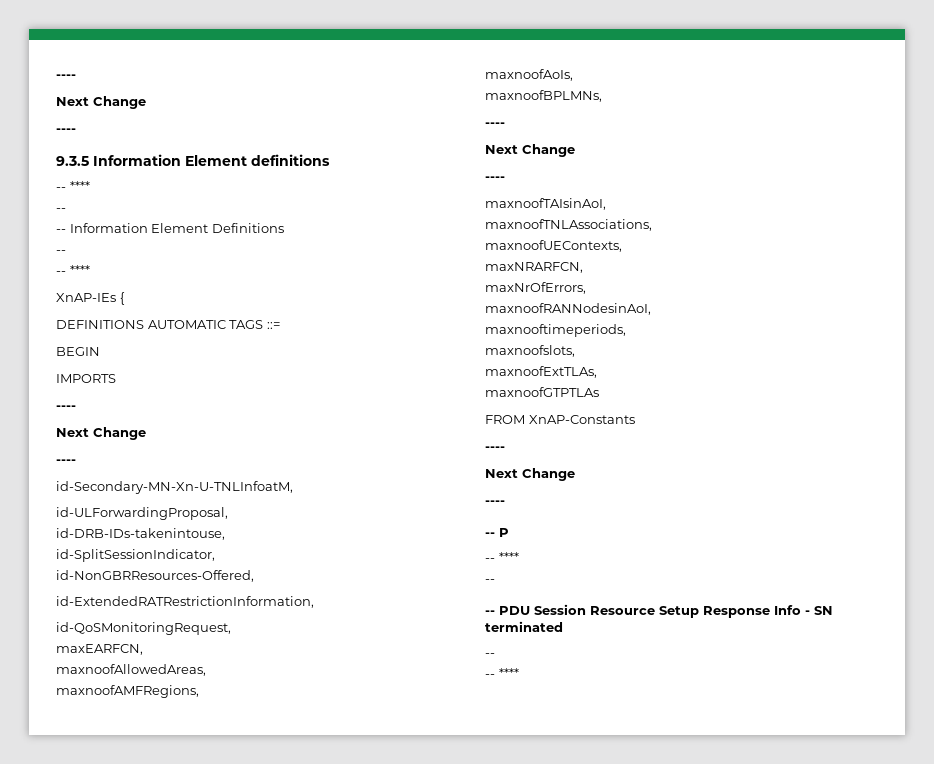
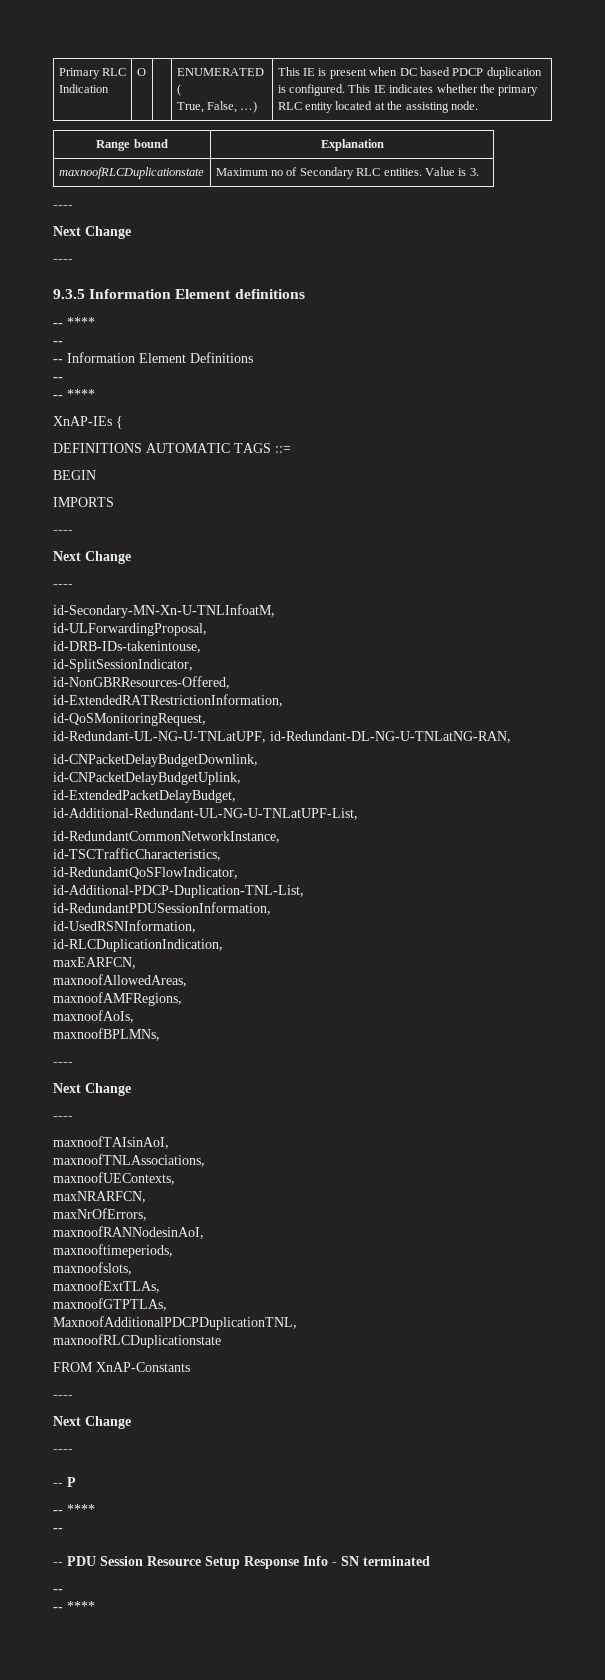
(56, 76) none -> [58,68,127,79] [58,84,109,93] [136,68,146,76] [176,68,264,76] [176,84,181,96] [176,101,258,113] [277,67,542,79] [277,84,539,96] [277,101,478,113] [96,139,168,151] [320,139,384,151] [58,167,204,179] [215,167,479,179] Primary RLC Indication | O | | ENUMERATED ( // True, False, …) | This IE is present when DC based PDCP duplication is configured. This IE indicates whether the primary RLC entity located at the assisting node. // Range bound | Explanation // maxnoofRLCDuplicationstate | Maximum no of Secondary RLC entities. Value is 3. //
(231, 628) none -> [53,731,511,743] [53,754,258,767] [53,772,241,785] [53,790,236,803] [53,808,358,820] [53,831,280,843] [53,848,221,861] [53,867,238,879] [53,885,304,898] [53,902,271,915] [53,920,196,933] [53,939,223,952] // id-Redundant-UL-NG-U-TNLatUPF, id-Redundant-DL-NG-U-TNLatNG-RAN, // id-CNPacketDelayBudgetDownlink, // id-CNPacketDelayBudgetUplink, // id-ExtendedPacketDelayBudget, // id-Additional-Redundant-UL-NG-U-TNLatUPF-List, // id-RedundantCommonNetworkInstance, // id-TSCTrafficCharacteristics, // id-RedundantQoSFlowIndicator, // id-Additional-PDCP-Duplication-TNL-List, // id-RedundantPDUSessionInformation, // id-UsedRSNInformation, // id-RLCDuplicationIndication,
[485,387,599,397] maxnoofGTPTLAs -> [53,1298,167,1311] [53,1316,297,1330] [53,1334,221,1348] maxnoofGTPTLAs, // MaxnoofAdditionalPDCPDuplicationTNL, // maxnoofRLCDuplicationstate

